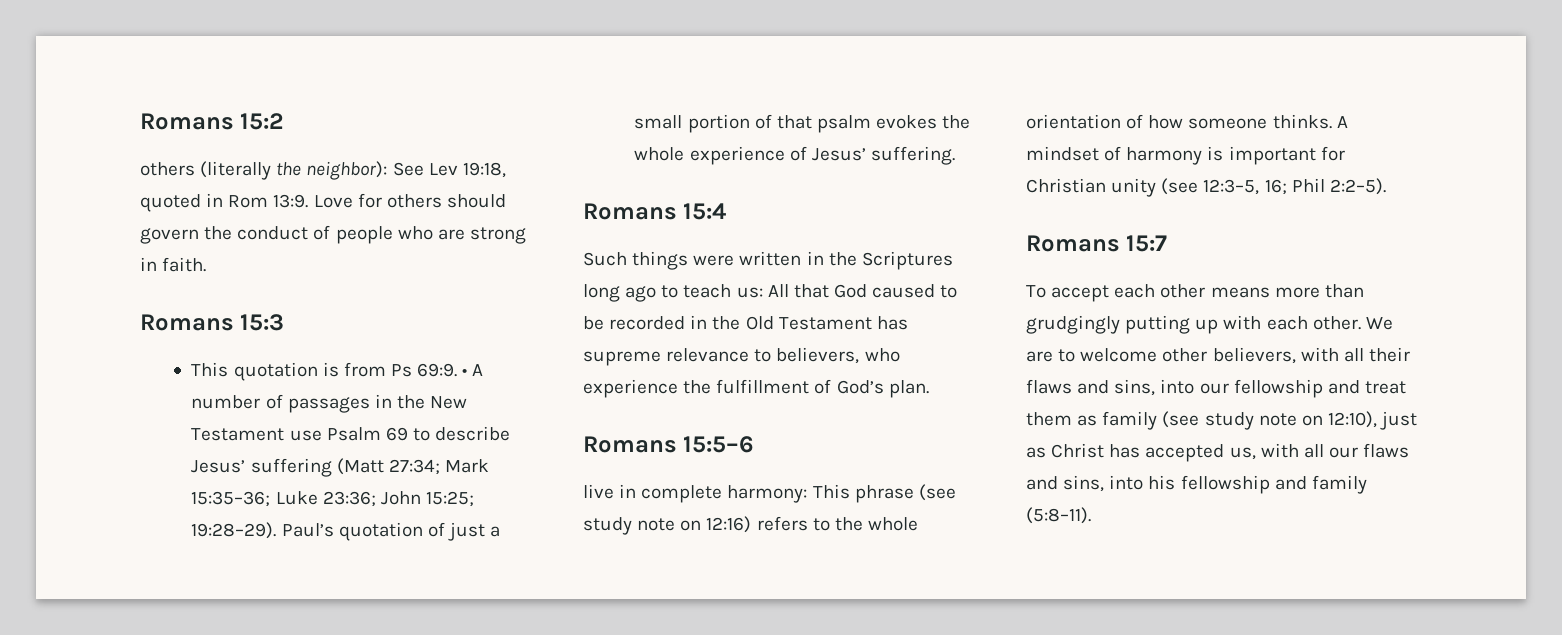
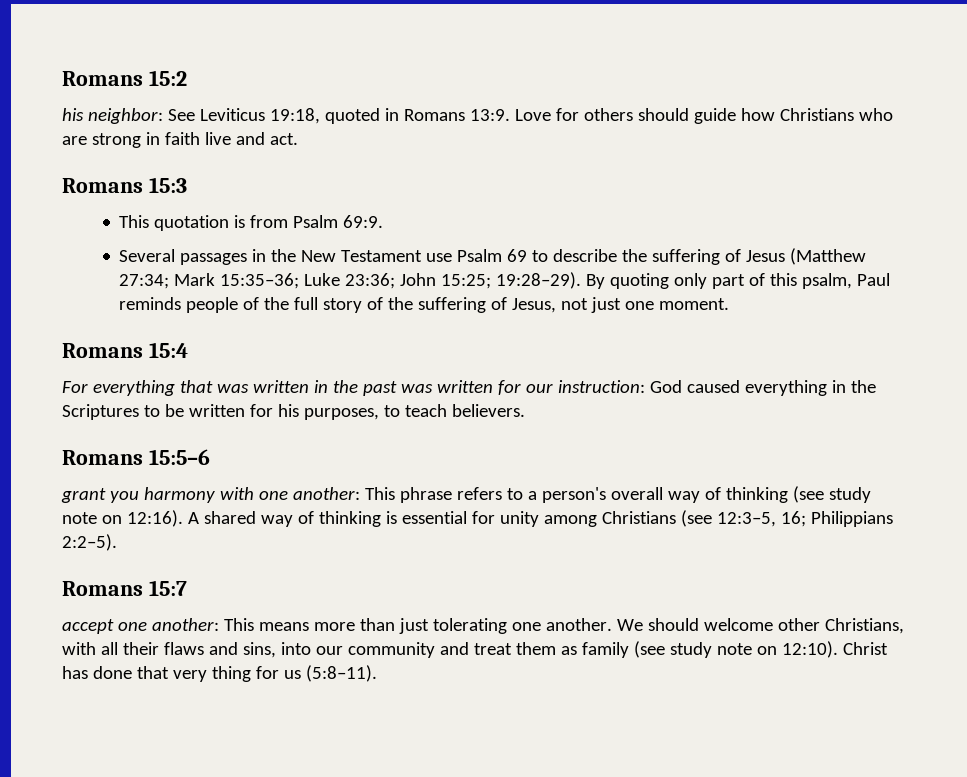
[140,161,458,180] others (literally the neighbor): See Lev -> [62,108,265,124] his neighbor: See Leviticus
[228,195,269,208] Rom -> [403,109,465,121] Romans
[140,225,526,244] [140,257,207,272] govern the conduct of people who are strong in faith. -> [693,108,893,124] [62,132,298,148] guide how Christians who are strong in faith live and act.
[390,364,412,377] Ps -> [293,215,339,228] Psalm
[462,364,484,376] [191,394,283,409] • A number of -> [119,249,176,262] // Several
[191,458,384,477] Jesus’ suffering (Matt -> [622,248,867,265] the suffering of Jesus (Matthew
[281,522,501,541] [634,114,971,133] [634,146,955,165] [583,203,727,220] [583,251,953,270] [583,284,958,302] [583,315,908,330] [583,347,900,366] [583,379,929,398] [583,436,755,453] [583,484,956,503] [583,516,918,535] [1026,114,1348,129] [1026,146,1345,165] [1026,178,1157,197] Paul’s quotation of just a small portion of that psalm evokes the whole experience of Jesus’ suffering. // Romans 15:4 // Such things were written in the Scriptures long ago to teach us: All that God caused to be recorded in the Old Testament has supreme relevance to believers, who experience the fulfillment of God’s plan. // Romans 15:5–6 // live in complete harmony: This phrase (see study note on 12:16) refers to the whole orientation of how someone thinks. A mindset of harmony is important for Christian unity -> [586,273,891,289] [119,297,730,313] [62,342,188,358] [62,380,876,396] [62,404,525,420] [62,449,210,465] [61,486,871,503] [62,510,676,527] By quoting only part of this psalm, Paul reminds people of the full story of the suffering of Jesus, not just one moment. // Romans 15:4 // For everything that was written in the past was written for our instruction: God caused everything in the Scriptures to be written for his purposes, to teach believers. // Romans 15:5–6 // grant you harmony with one another: This phrase refers to a person's overall way of thinking (see study note on 12:16). A shared way of thinking is essential for unity among Christians
[1291,178,1325,192] Phil -> [810,511,893,527] Philippians
[1026,284,1364,302] [1026,315,1393,334] [1026,349,1076,362] To accept each other means more than grudgingly putting up with each other. We are to -> [62,618,699,634] accept one another: This means more than just tolerating one another. We should
[1212,347,1296,364] believers, -> [824,618,904,634] Christians,
[1233,379,1323,398] fellowship -> [347,642,435,658] community
[1327,411,1418,430] [1026,443,1410,462] [1026,475,1367,494] 12:10), just as Christ has accepted us, with all our flaws and sins, into his fellowship and family -> [781,641,888,658] [62,666,301,682] 12:10). Christ has done that very thing for us

